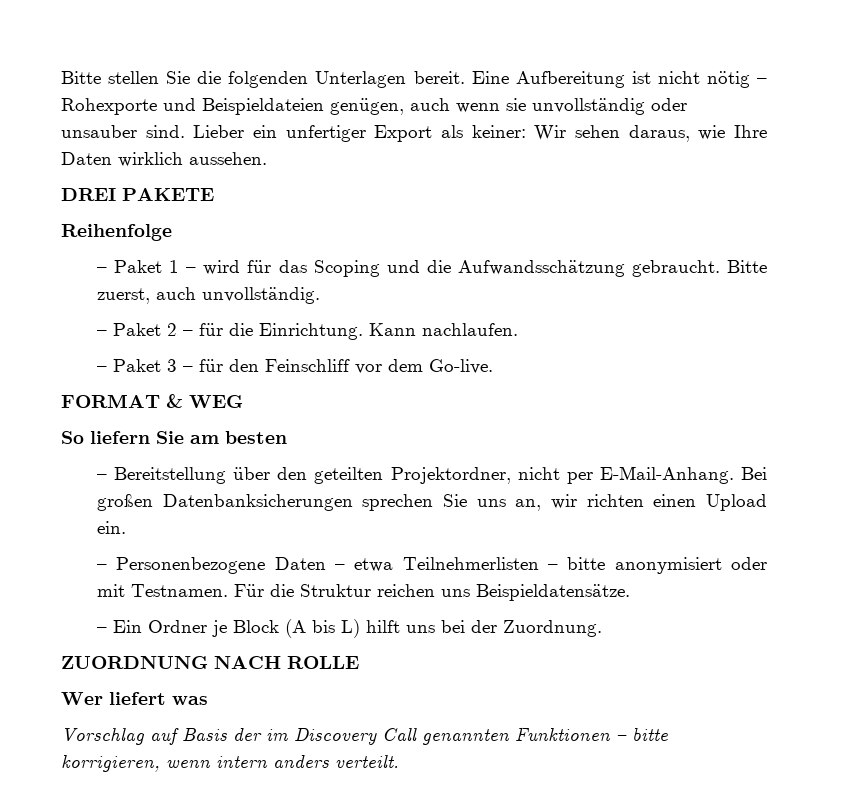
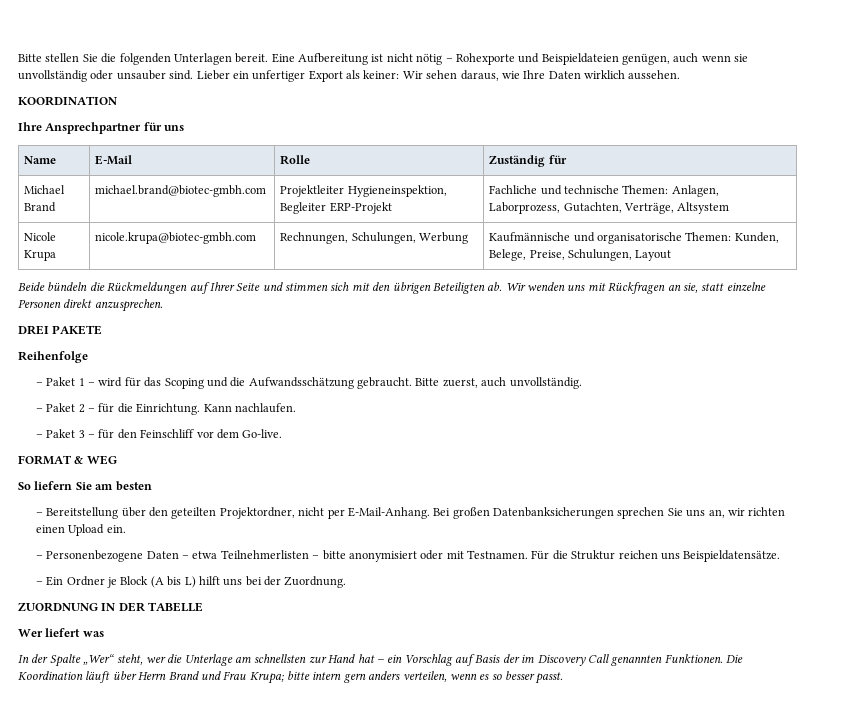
(267, 158) none -> [18,96,117,106] [18,122,185,134] [24,156,57,164] [95,155,133,165] [280,155,311,165] [489,155,567,167] [24,185,66,194] [24,202,57,212] [95,185,267,197] [280,185,447,197] [280,202,392,214] [489,185,719,197] [489,202,730,214] [24,232,57,241] [24,250,57,261] [95,232,257,244] [280,232,468,244] [489,232,779,244] [489,249,672,261] [18,282,766,294] [18,299,163,312] // KOORDINATION // Ihre Ansprechpartner für uns // Name | E-Mail | Rolle | Zuständig für // Michael Brand | michael.brand@biotec-gmbh.com | Projektleiter Hygieneinspektion, Begleiter ERP-Projekt | Fachliche und technische Themen: Anlagen, Laborprozess, Gutachten, Verträge, Altsystem // Nicole Krupa | nicole.krupa@biotec-gmbh.com | Rechnungen, Schulungen, Werbung | Kaufmännische und organisatorische Themen: Kunden, Belege, Preise, Schulungen, Layout // Beide bündeln die Rückmeldungen auf Ihrer Seite und stimmen sich mit den übrigen Beteiligten ab. Wir wenden uns mit Rückfragen an sie, statt einzelne Personen direkt anzusprechen.
[214,656,359,669] NACH ROLLE -> [101,602,204,612] IN DER TABELLE
(208, 700) none -> [18,654,403,667] In der Spalte „Wer“ steht, wer die Unterlage am schnellsten zur Hand hat – ein
[515,727,668,741] [61,755,399,772] Funktionen – bitte korrigieren, wenn intern anders verteilt. -> [664,654,743,663] [18,671,564,684] Funktionen. Die Koordination läuft über Herrn Brand und Frau Krupa; bitte intern gern anders verteilen, wenn es so besser passt.

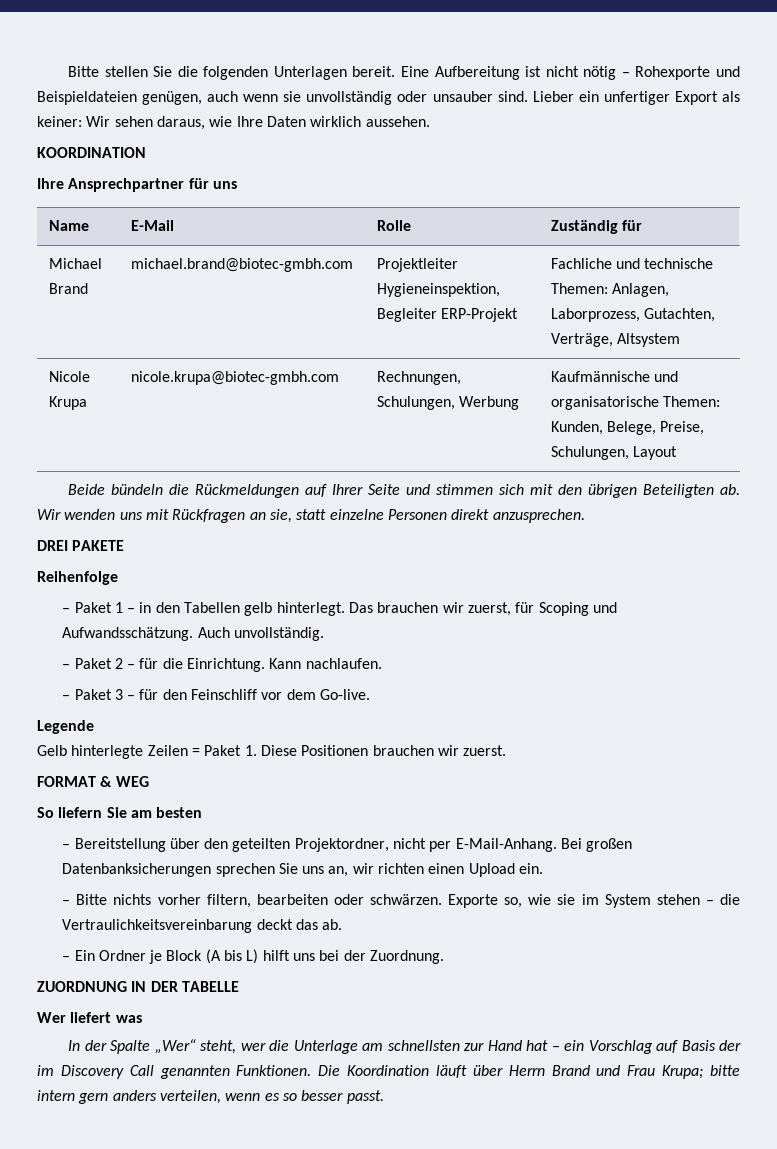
[98,377,507,389] wird für das Scoping und die Aufwandsschätzung gebraucht. Bitte zuerst, auch -> [139,602,617,616] [62,627,230,641] in den Tabellen gelb hinterlegt. Das brauchen wir zuerst, für Scoping und Aufwandsschätzung. Auch
(283, 433) none -> [37,720,94,734] [37,745,507,759] // Legende // Gelb hinterlegte Zeilen = Paket 1. Diese Positionen brauchen wir zuerst.
[46,550,781,562] Personenbezogene Daten – etwa Teilnehmerlisten – bitte anonymisiert oder mit Testnamen. Für die Struktur reichen uns Beispieldatensätze. -> [76,894,740,908] [62,919,343,933] Bitte nichts vorher filtern, bearbeiten oder schwärzen. Exporte so, wie sie im System stehen – die Vertraulichkeitsvereinbarung deckt das ab.

